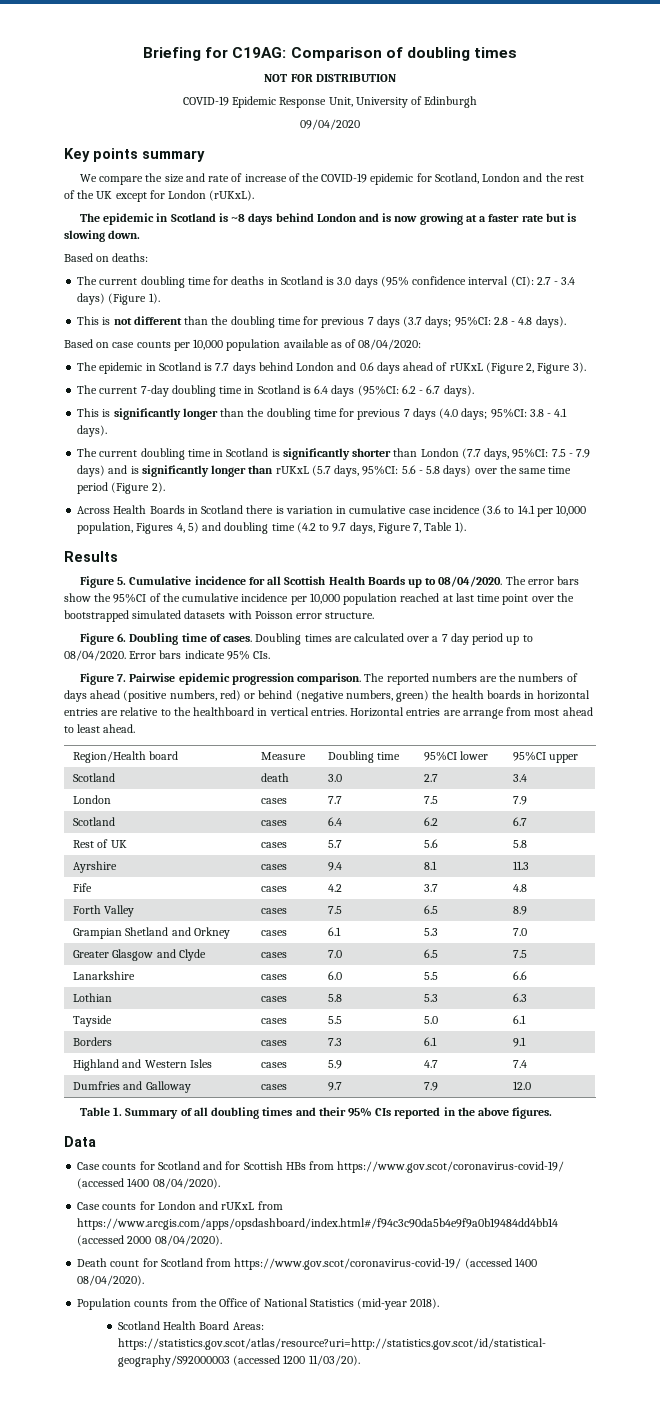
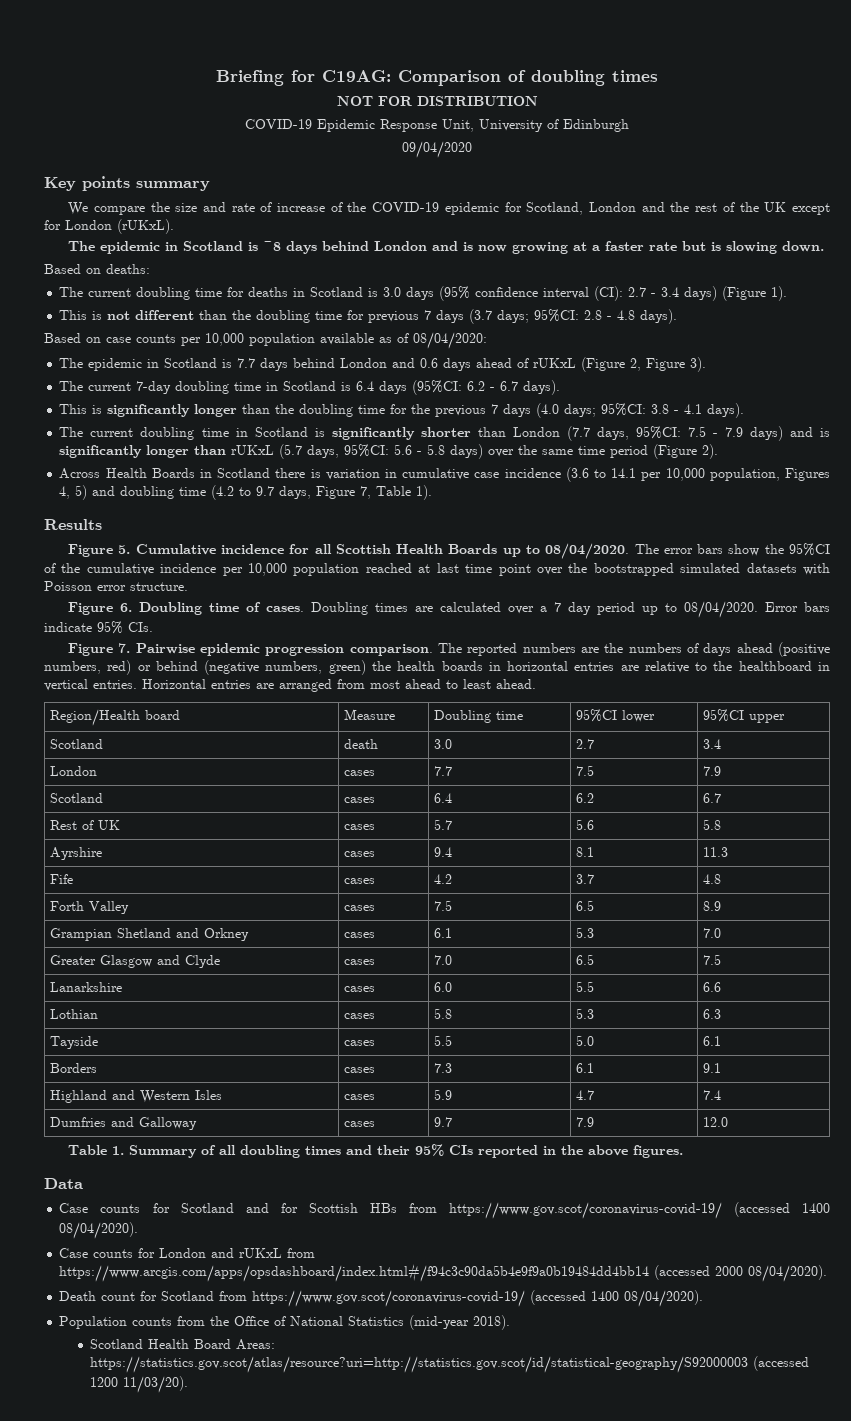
(355, 412) none -> [411,404,431,414] the
[462,709,504,719] arrange -> [279,679,332,692] arranged

